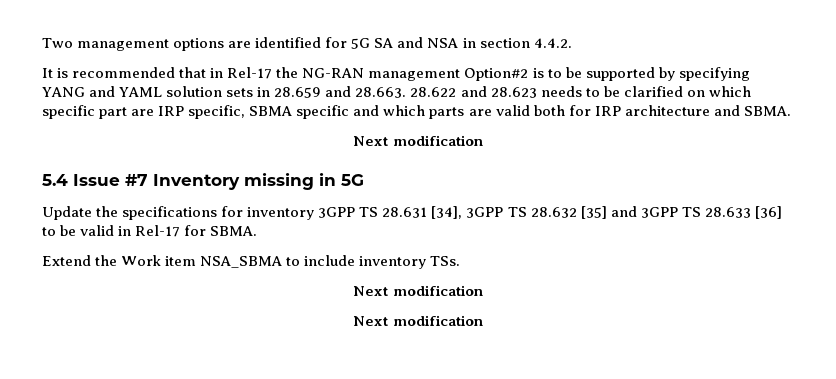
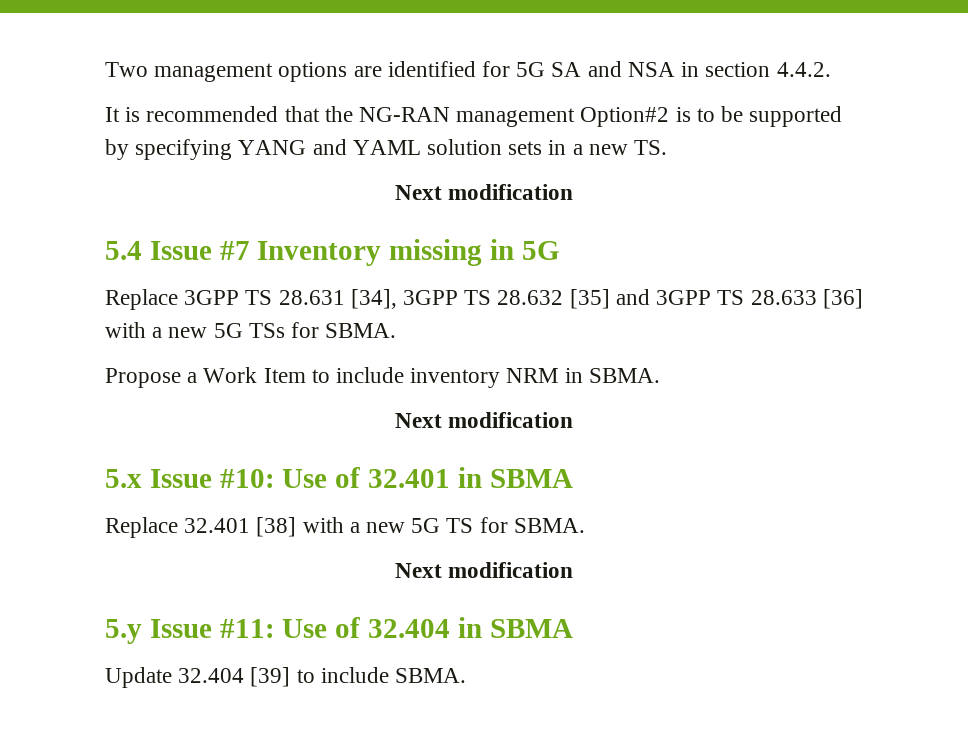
[210,67,273,79] in Rel-17 -> (320, 114) none
[274,86,751,98] [42,105,791,119] 28.659 and 28.663. 28.622 and 28.623 needs to be clarified on which specific part are IRP specific, SBMA specific and which parts are valid both for IRP architecture and SBMA. -> [572,140,668,155] a new TS.
[42,206,315,220] Update the specifications for inventory -> [105,289,178,310] Replace
[42,225,258,237] [42,255,461,269] [353,285,483,296] [353,315,483,326] to be valid in Rel-17 for SBMA. // Extend the Work item NSA_SBMA to include inventory TSs. // Next modification // Next modification -> [105,322,397,338] [105,367,660,388] [394,412,574,428] [105,467,573,488] [105,517,585,538] [394,562,574,578] [105,617,573,644] [105,667,467,688] with a new 5G TSs for SBMA. // Propose a Work Item to include inventory NRM in SBMA. // Next modification // 5.x Issue #10: Use of 32.401 in SBMA // Replace 32.401 [38] with a new 5G TS for SBMA. // Next modification // 5.y Issue #11: Use of 32.404 in SBMA // Update 32.404 [39] to include SBMA.

